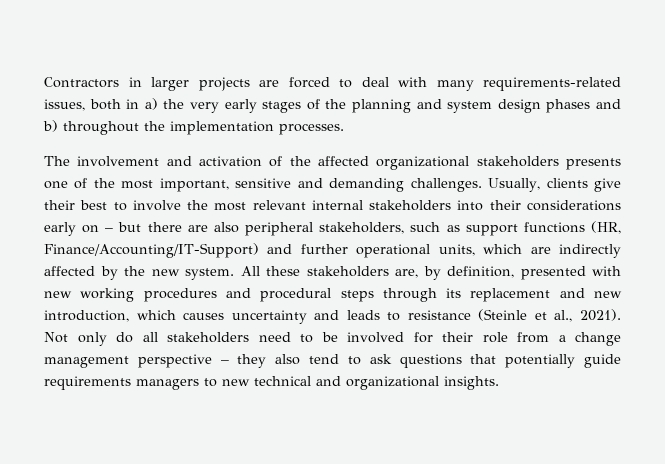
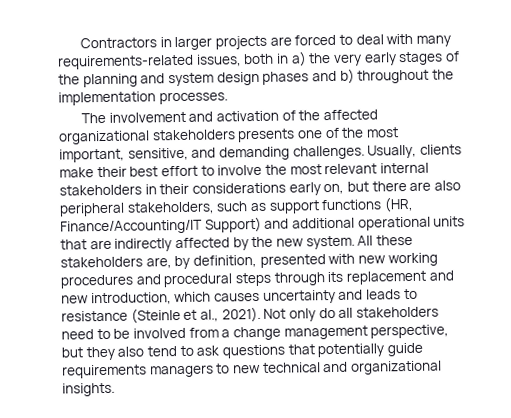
[235,178,292,188] sensitive -> [127,147,189,161] sensitive,
[594,178,622,192] give -> [59,167,94,178] make
(108, 205) none -> [160,165,198,177] effort
[457,200,484,211] into -> [144,184,157,195] in
[82,225,114,233] on – -> [323,183,345,195] on,
[44,243,523,258] Finance/Accounting/IT-Support) and further operational units, which -> [60,216,466,235] [60,239,87,250] Finance/Accounting/IT Support) and additional operational units that
[413,332,508,343] for their role -> (186, 333) none
[137,354,229,368] perspective – -> [370,324,450,339] [61,347,83,358] perspective, but

